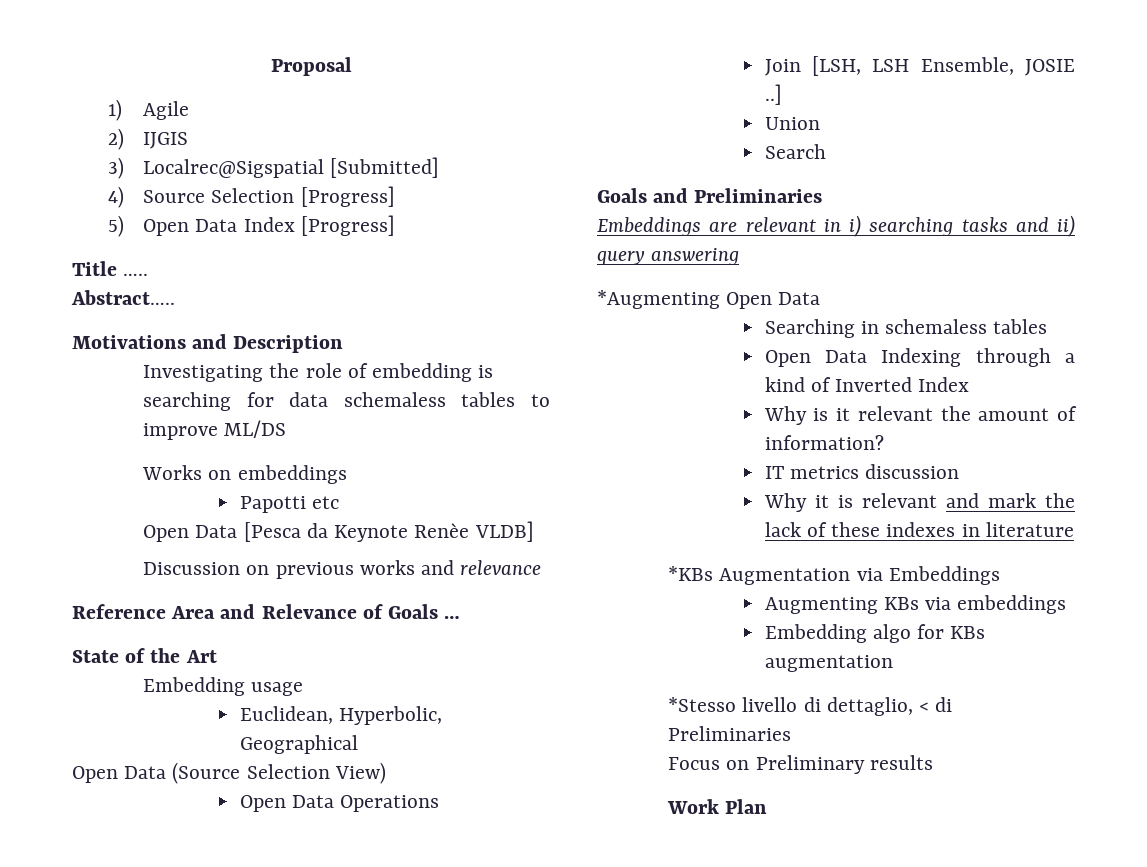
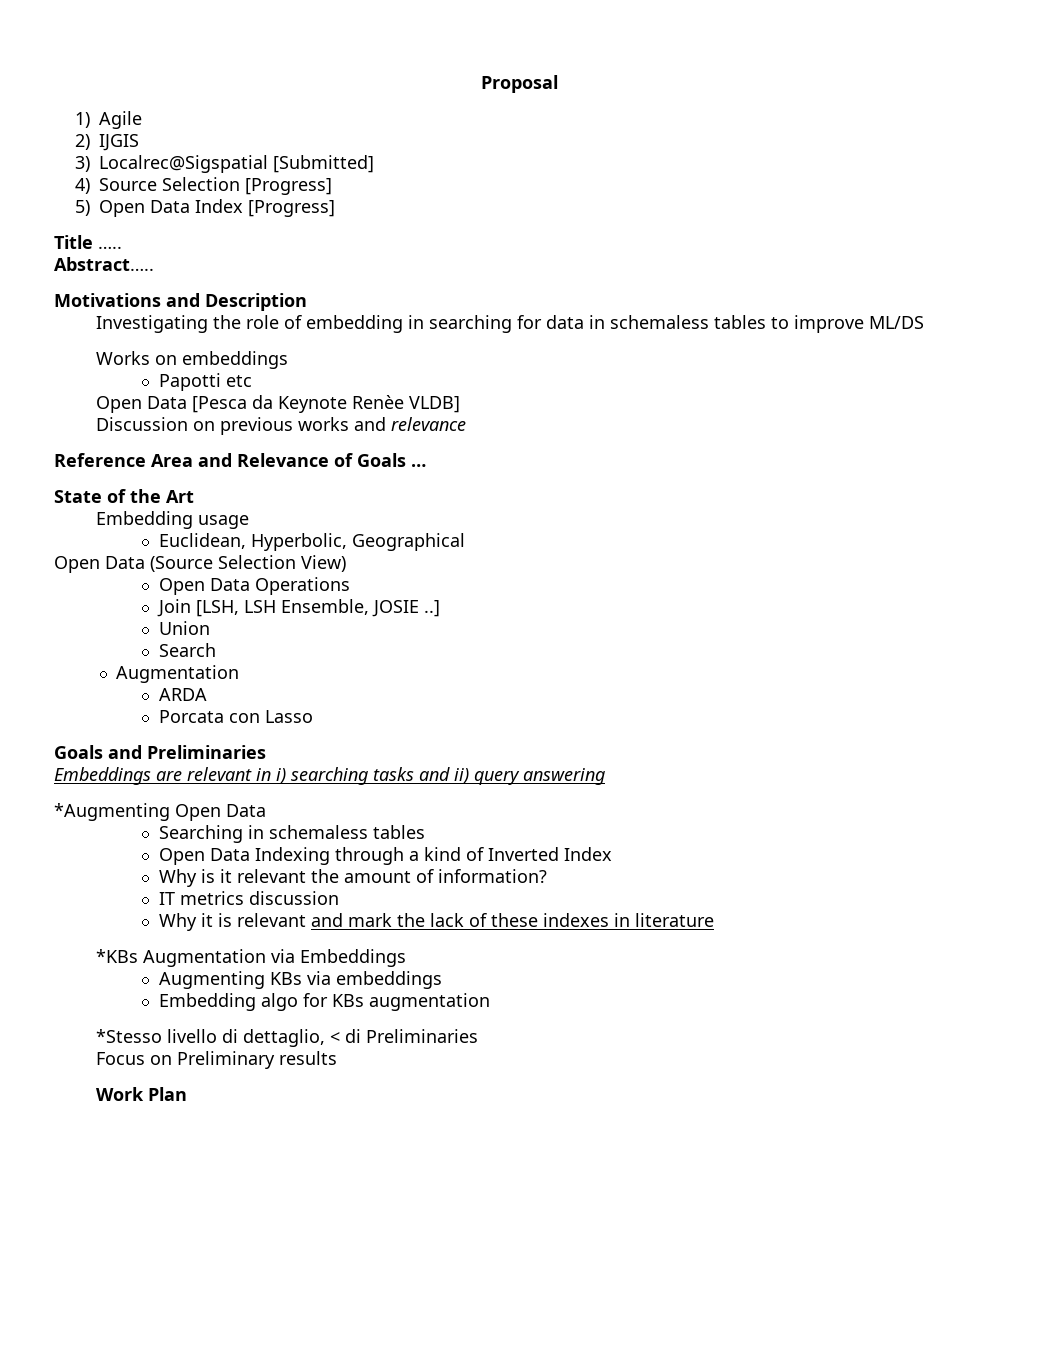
[478,365,494,378] is -> [408,315,425,329] in
(329, 399) none -> [589,315,606,329] in
(826, 151) none -> [116,665,240,683] [158,688,207,701] [158,710,313,723] // Augmentation // ARDA // Porcata con Lasso

